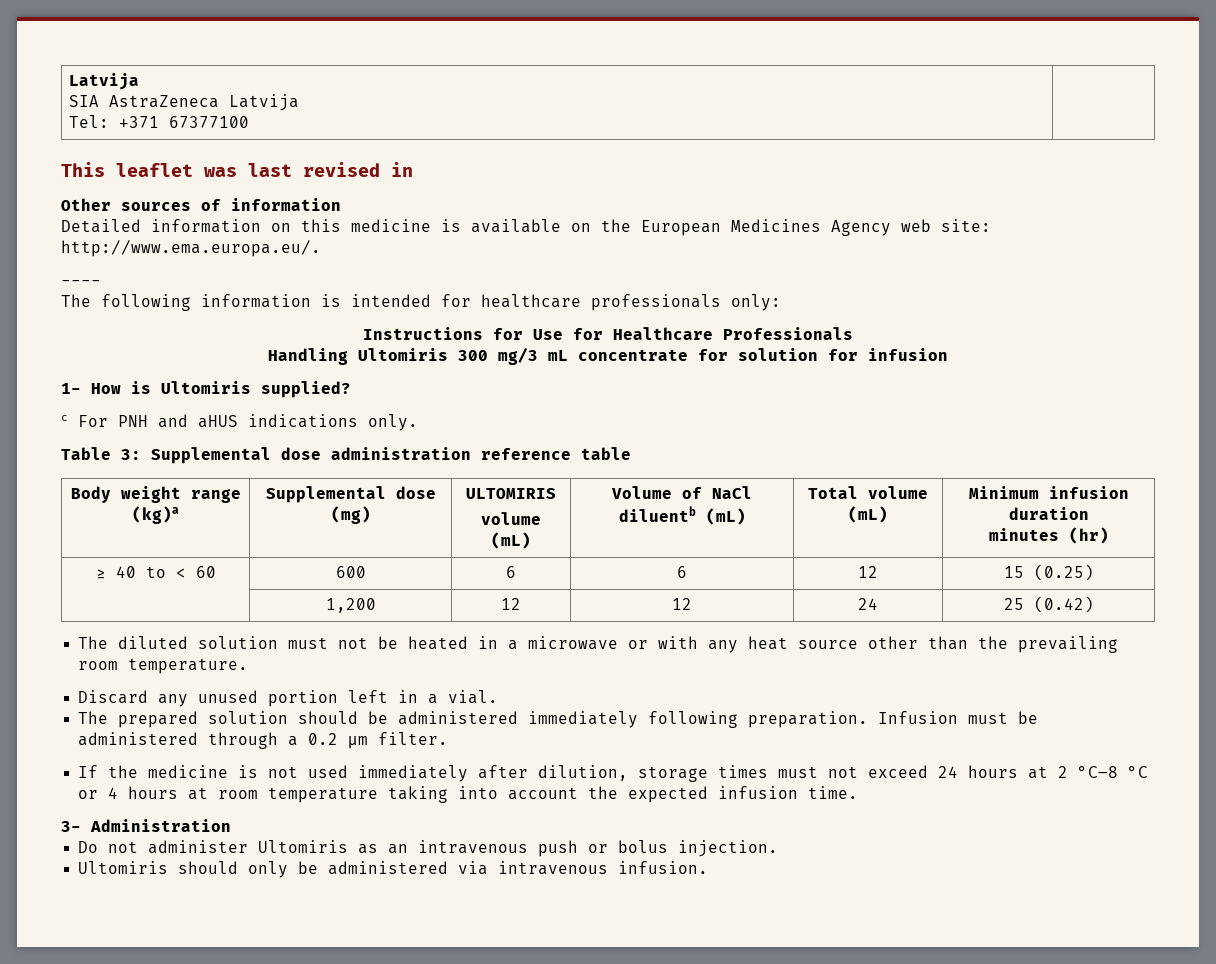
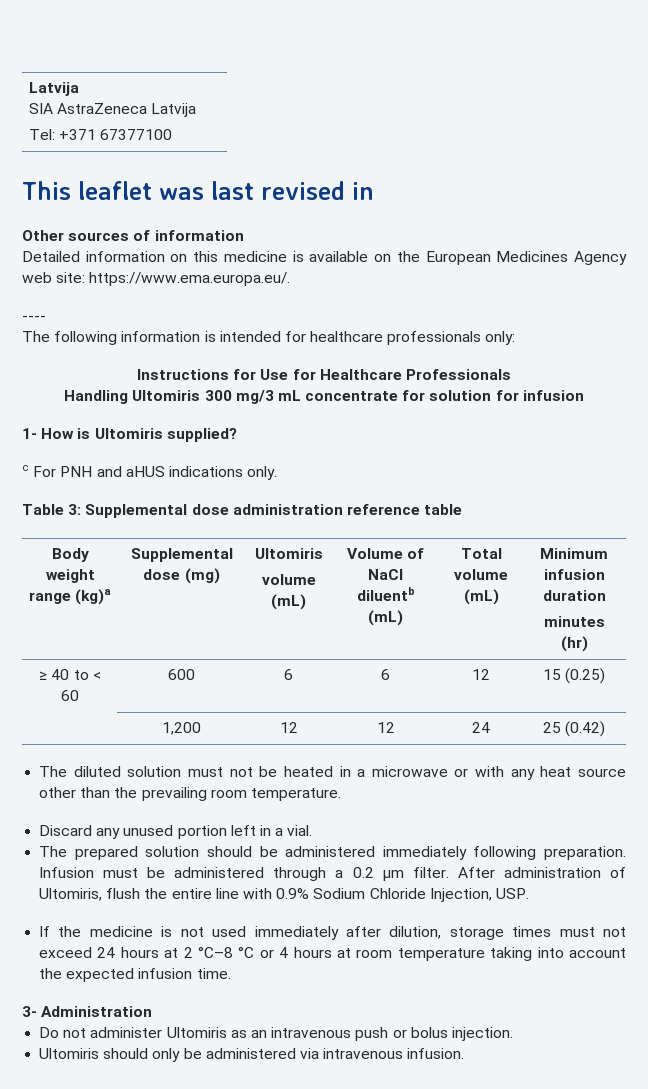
[61,240,321,257] http://www.ema.europa.eu/. -> [89,272,291,286] https://www.ema.europa.eu/.
[466,488,556,499] ULTOMIRIS -> [254,548,323,559] Ultomiris
(449, 738) none -> [457,867,627,878] [39,888,529,902] After administration of Ultomiris, flush the entire line with 0.9% Sodium Chloride Injection, USP.

